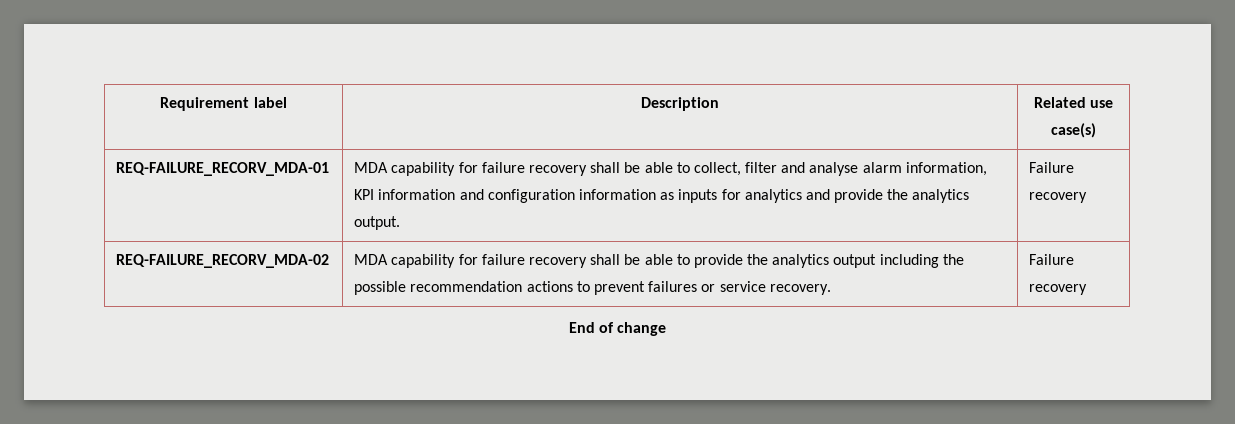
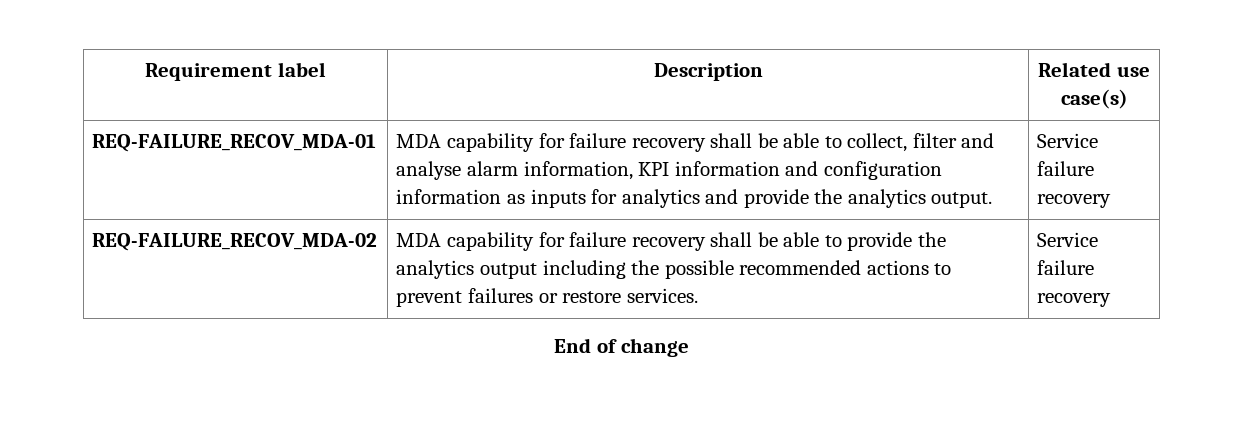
[116,162,330,176] REQ-FAILURE_RECORV_MDA-01 -> [92,134,377,152] REQ-FAILURE_RECOV_MDA-01
[1029,162,1075,173] [1029,192,1088,203] [116,254,330,268] Failure recovery // REQ-FAILURE_RECORV_MDA-02 -> [1037,133,1099,148] [1037,161,1095,176] [1037,194,1112,208] [92,233,378,251] Service failure recovery // REQ-FAILURE_RECOV_MDA-02
[410,281,523,292] recommendation -> [739,260,862,275] recommended
[719,281,831,295] [1029,254,1075,265] service recovery. | Failure -> [562,288,698,303] [1037,232,1099,247] [1037,260,1095,275] restore services. | Service failure

